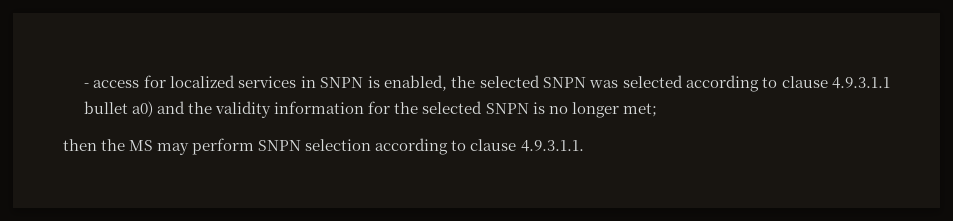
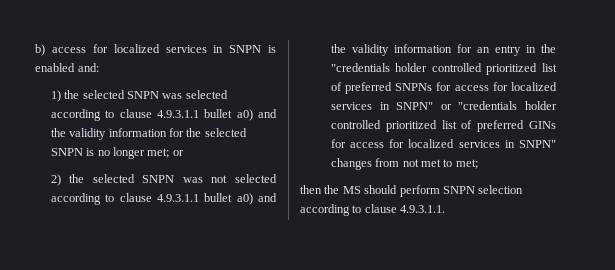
[84,83,90,88] - -> [35,44,46,56] b)
[383,75,447,91] enabled, -> [35,63,99,72] [50,90,61,102] enabled and: // 1)
(657, 110) none -> [172,150,184,156] [50,174,277,186] [50,193,277,205] [330,44,556,56] [330,63,557,75] [330,82,557,94] [330,101,557,110] [330,120,556,132] [330,139,556,148] [330,158,478,170] or // 2) the selected SNPN was not selected according to clause 4.9.3.1.1 bullet a0) and the validity information for an entry in the "credentials holder controlled prioritized list of preferred SNPNs for access for localized services in SNPN" or "credentials holder controlled prioritized list of preferred GINs for access for localized services in SNPN" changes from not met to met;
[157,143,190,155] may -> [364,185,398,194] should

